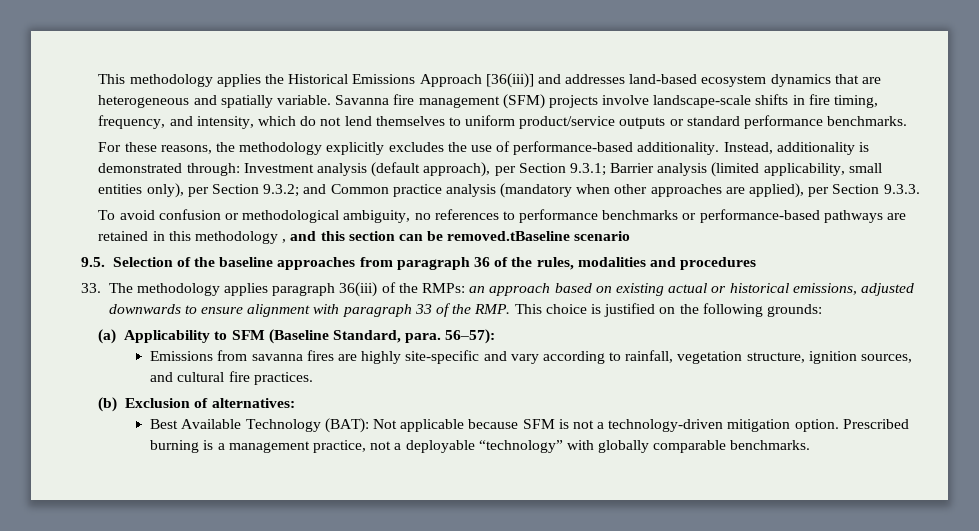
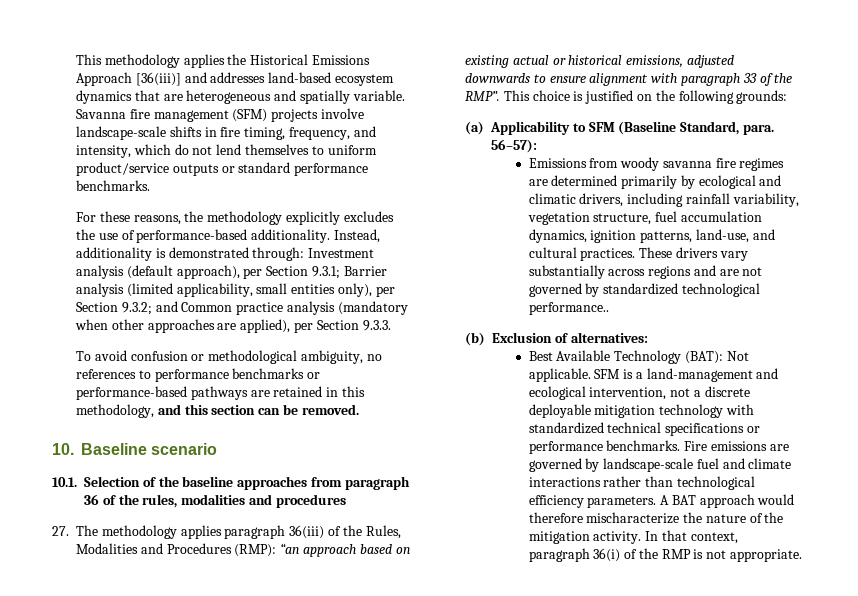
[194,231,287,244] methodology , -> [76,404,155,418] methodology,
[447,231,571,241] removed.tBaseline -> [301,404,359,415] [52,443,147,455] removed. // 10. Baseline
[81,257,105,267] 9.5. -> [52,477,77,487] 10.1.
[81,283,101,293] 33. -> [52,526,69,536] 27.
[422,283,486,293] RMPs: an -> [365,525,401,539] [76,543,300,557] Rules, Modalities and Procedures (RMP): “an
[474,304,511,314] RMP. -> [465,91,501,101] RMP”.
[251,350,913,364] savanna fires are highly site-specific and vary according to rainfall, vegetation structure, ignition sources, -> [620,157,785,171] [528,175,782,189] [528,193,799,207] [527,211,762,225] [528,229,749,243] woody savanna fire regimes are determined primarily by ecological and climatic drivers, including rainfall variability, vegetation structure, fuel accumulation dynamics, ignition patterns, land-use,
[228,371,250,382] fire -> (577, 252) none
(313, 378) none -> [639,247,748,261] [528,265,763,279] [528,283,760,297] [528,302,609,315] These drivers vary substantially across regions and are not governed by standardized technological performance..
[400,419,909,432] [150,440,811,453] applicable because SFM is not a technology-driven mitigation option. Prescribed burning is a management practice, not a deployable “technology” with globally comparable benchmarks. -> [528,368,779,382] [528,386,750,400] [528,404,754,418] [528,422,760,436] [528,440,789,454] [528,458,792,472] [528,476,755,490] [528,494,795,508] [528,512,784,524] [528,530,738,544] [528,548,802,562] applicable. SFM is a land-management and ecological intervention, not a discrete deployable mitigation technology with standardized technical specifications or performance benchmarks. Fire emissions are governed by landscape-scale fuel and climate interactions rather than technological efficiency parameters. A BAT approach would therefore mischaracterize the nature of the mitigation activity. In that context, paragraph 36(i) of the RMP is not appropriate.

